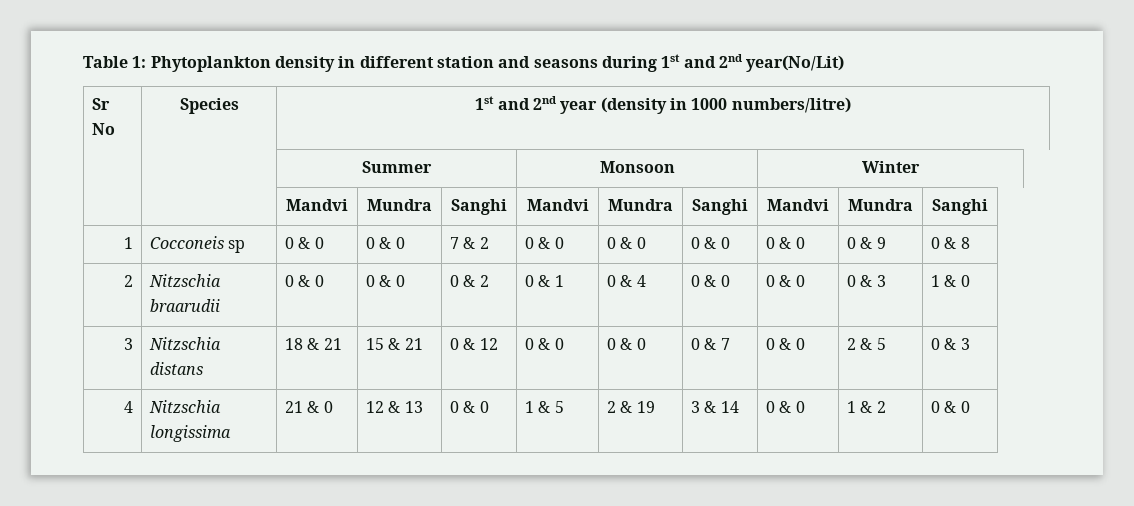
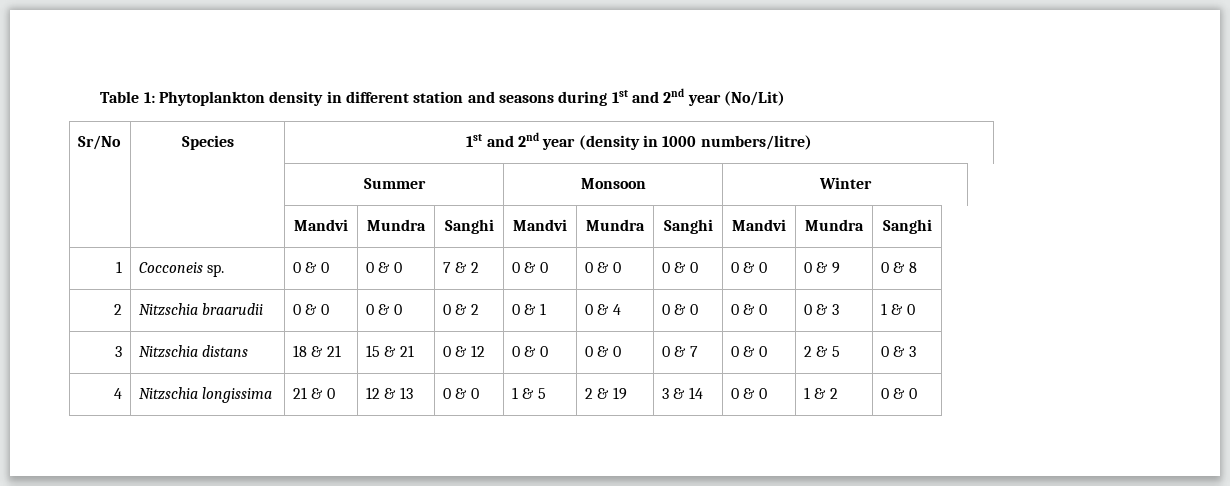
[746,55,845,72] [92,98,111,110] [92,123,116,135] year(No/Lit) // Sr No -> [687,91,785,106] [78,135,122,150] year (No/Lit) // Sr/No
[228,240,246,253] sp -> [207,264,225,277] sp.

